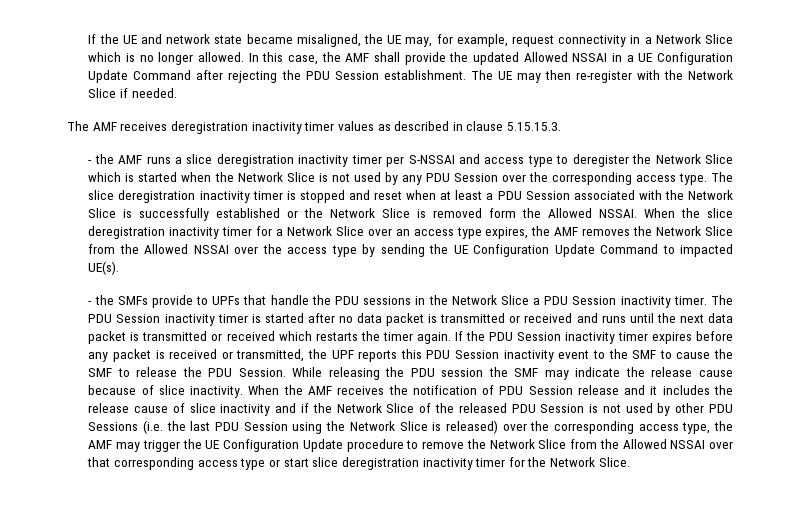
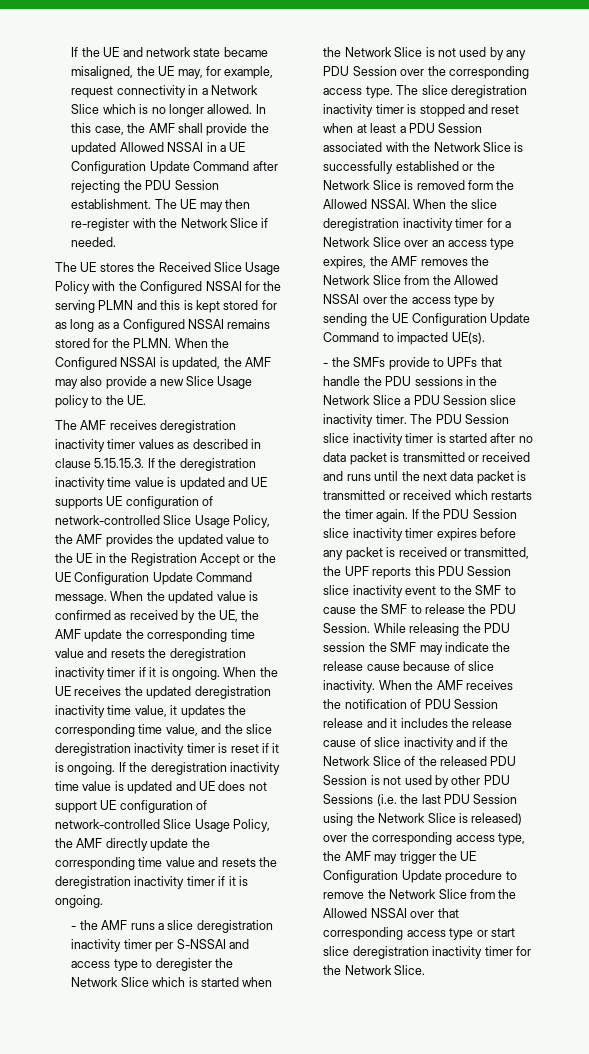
(177, 93) none -> [55,262,281,275] [55,281,282,294] [55,300,277,313] [55,319,271,332] [55,338,229,348] [55,357,271,370] [55,376,253,389] [55,395,147,408] // The UE stores the Received Slice Usage Policy with the Configured NSSAI for the serving PLMN and this is kept stored for as long as a Configured NSSAI remains stored for the PLMN. When the Configured NSSAI is updated, the AMF may also provide a new Slice Usage policy to the UE.
(562, 126) none -> [147,458,256,471] [55,477,268,490] [55,496,214,509] [55,515,271,528] [55,534,270,547] [55,553,276,566] [55,572,253,585] [55,591,258,604] [55,610,260,623] [55,629,255,642] [55,648,246,661] [55,667,278,680] [55,686,271,699] [55,705,246,718] [55,724,272,737] [55,743,280,756] [55,762,280,775] [55,781,267,794] [55,800,208,813] [55,819,271,832] [55,838,210,851] [55,857,277,870] [55,876,248,889] [55,895,103,908] If the deregistration inactivity time value is updated and UE supports UE configuration of network-controlled Slice Usage Policy, the AMF provides the updated value to the UE in the Registration Accept or the UE Configuration Update Command message. When the updated value is confirmed as received by the UE, the AMF update the corresponding time value and resets the deregistration inactivity timer if it is ongoing. When the UE receives the updated deregistration inactivity time value, it updates the corresponding time value, and the slice deregistration inactivity timer is reset if it is ongoing. If the deregistration inactivity time value is updated and UE does not support UE configuration of network-controlled Slice Usage Policy, the AMF directly update the corresponding time value and resets the deregistration inactivity timer if it is ongoing.
(617, 300) none -> [490,395,517,405] slice
(161, 318) none -> [323,433,350,443] slice
(561, 336) none -> [323,528,350,538] slice
(500, 354) none -> [323,585,350,595] slice

